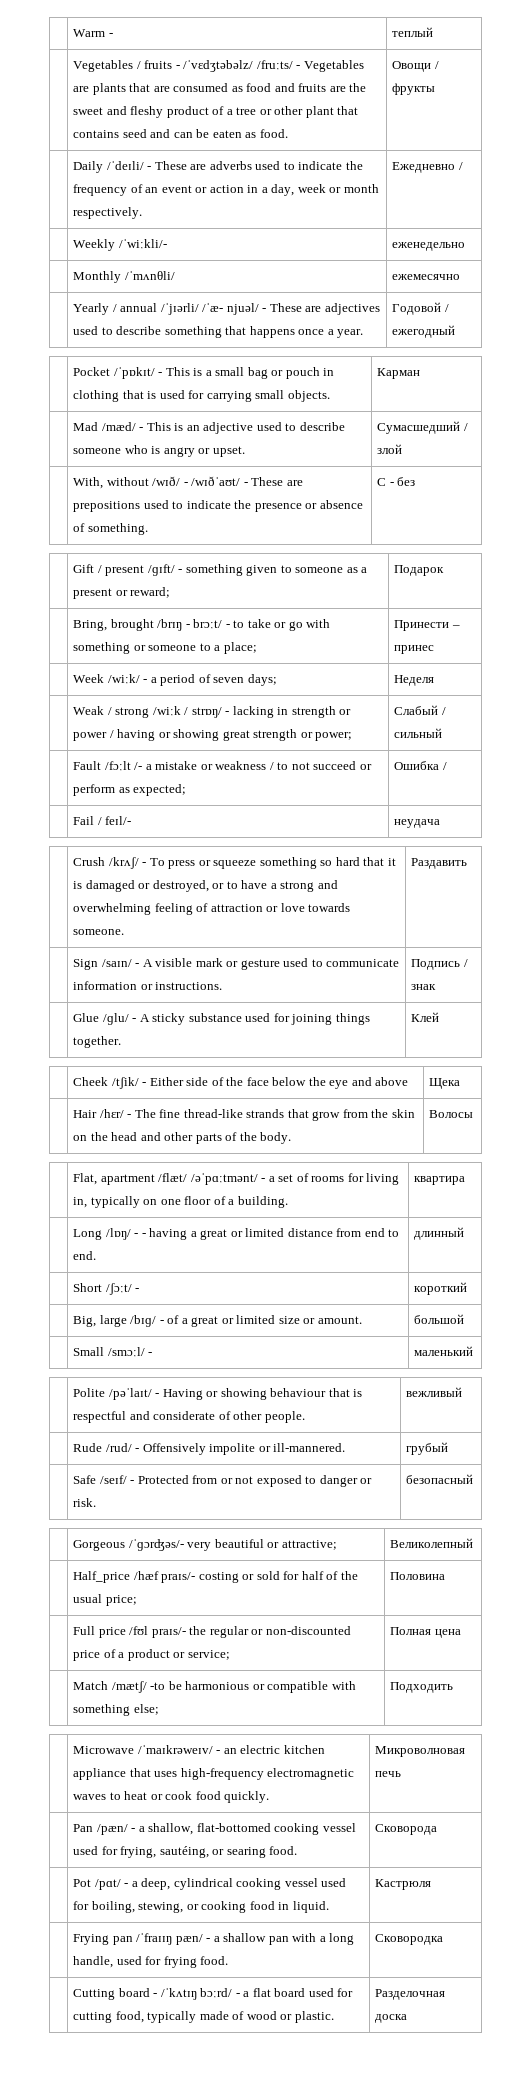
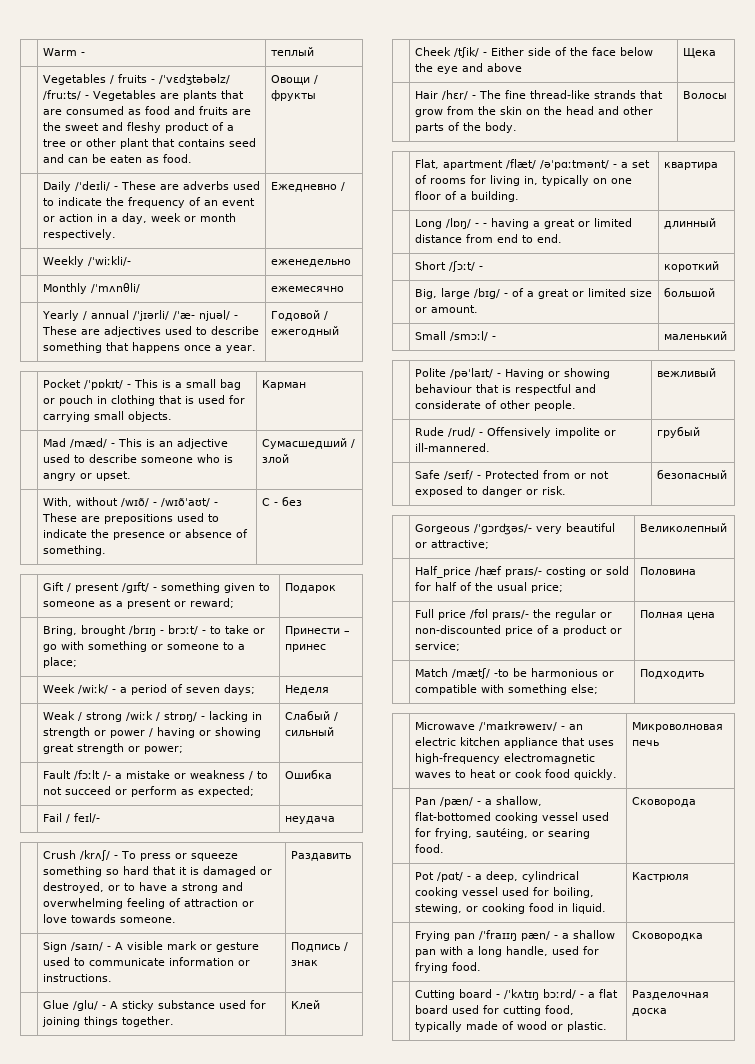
[442,762,447,770] / -> (332, 774) none

